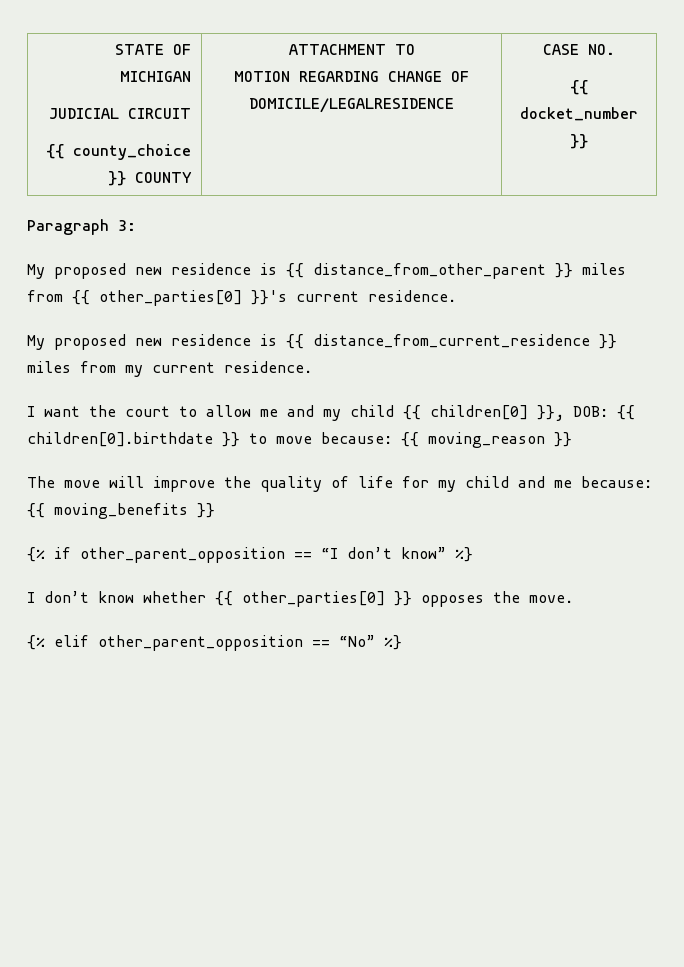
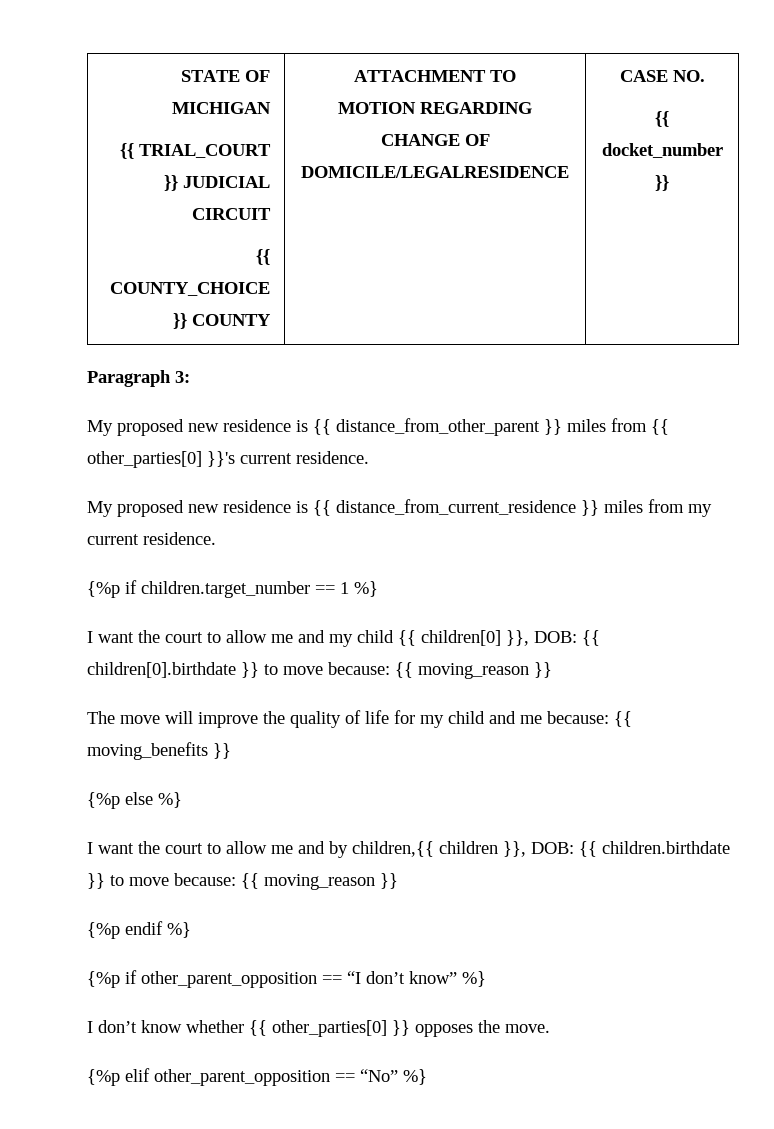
(192, 76) none -> [120,143,272,159] [164,175,179,191] {{ TRIAL_COURT }}
[73,144,192,160] county_choice -> [110,282,271,296] COUNTY_CHOICE
(312, 367) none -> [87,580,378,598] // {%p if children.target_number == 1 %}
[27,547,45,562] {% -> [87,792,182,809] [87,841,730,858] [87,873,398,890] [87,921,191,939] [87,971,120,988] {%p else %} // I want the court to allow me and by children,{{ children }}, DOB: {{ children.birthdate }} to move because: {{ moving_reason }} // {%p endif %} // {%p
[27,635,45,650] {% -> [87,1069,120,1086] {%p

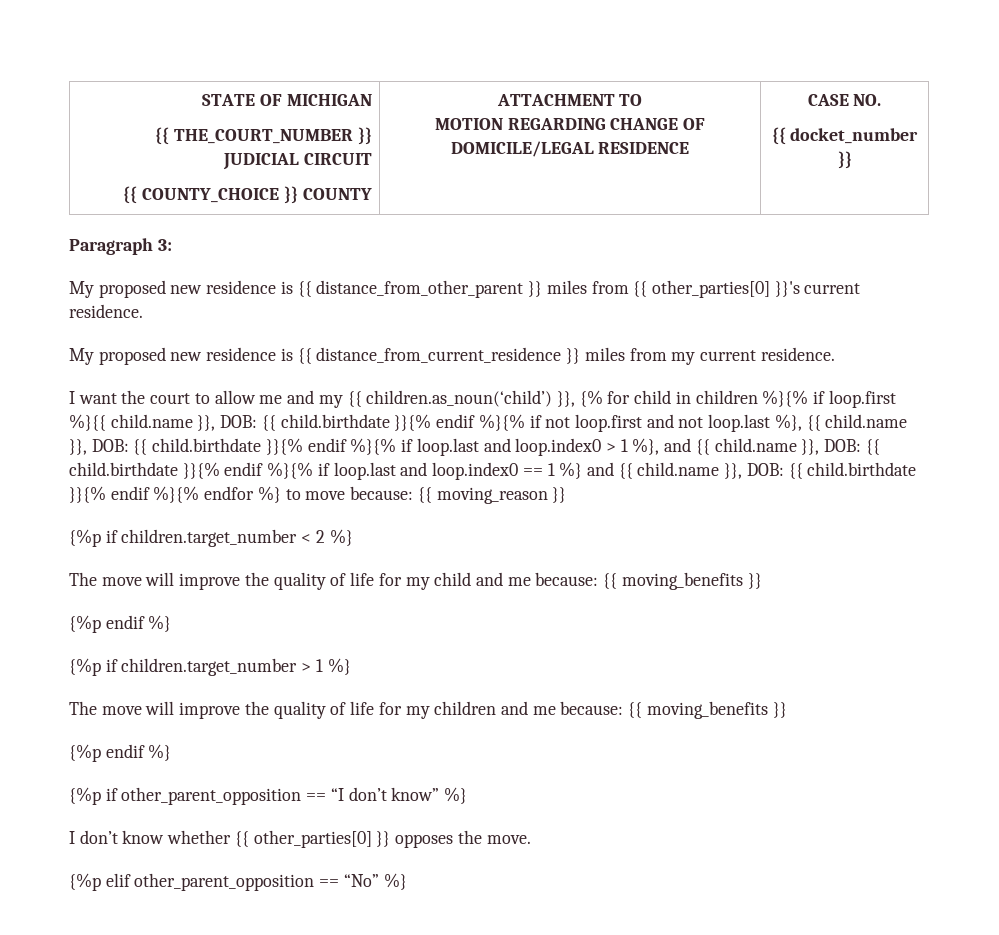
[139,144,272,158] TRIAL_COURT -> [173,129,353,144] THE_COURT_NUMBER
[301,166,569,178] DOMICILE/LEGALRESIDENCE -> [450,141,690,157] DOMICILE/LEGAL RESIDENCE
[87,580,378,598] // {%p if children.target_number == 1 %} -> (835, 354) none
[357,630,600,646] [87,662,552,679] child {{ children[0] }}, DOB: {{ children[0].birthdate }} to move because: {{ moving_reason }} -> [347,390,896,408] [69,414,908,432] [69,438,880,456] [69,462,917,480] [69,486,567,504] [69,529,353,547] {{ children.as_noun(‘child’) }}, {% for child in children %}{% if loop.first %}{{ child.name }}, DOB: {{ child.birthdate }}{% endif %}{% if not loop.first and not loop.last %}, {{ child.name }}, DOB: {{ child.birthdate }}{% endif %}{% if loop.last and loop.index0 > 1 %}, and {{ child.name }}, DOB: {{ child.birthdate }}{% endif %}{% if loop.last and loop.index0 == 1 %} and {{ child.name }}, DOB: {{ child.birthdate }}{% endif %}{% endfor %} to move because: {{ moving_reason }} // {%p if children.target_number < 2 %}
[125,792,182,808] [87,841,730,858] [87,873,375,890] else %} // I want the court to allow me and by children,{{ children }}, DOB: {{ children.birthdate }} to move because: {{ moving_reason -> [105,615,172,632] [69,658,351,676] [69,701,768,719] endif %} // {%p if children.target_number > 1 %} // The move will improve the quality of life for my children and me because: {{ moving_benefits

